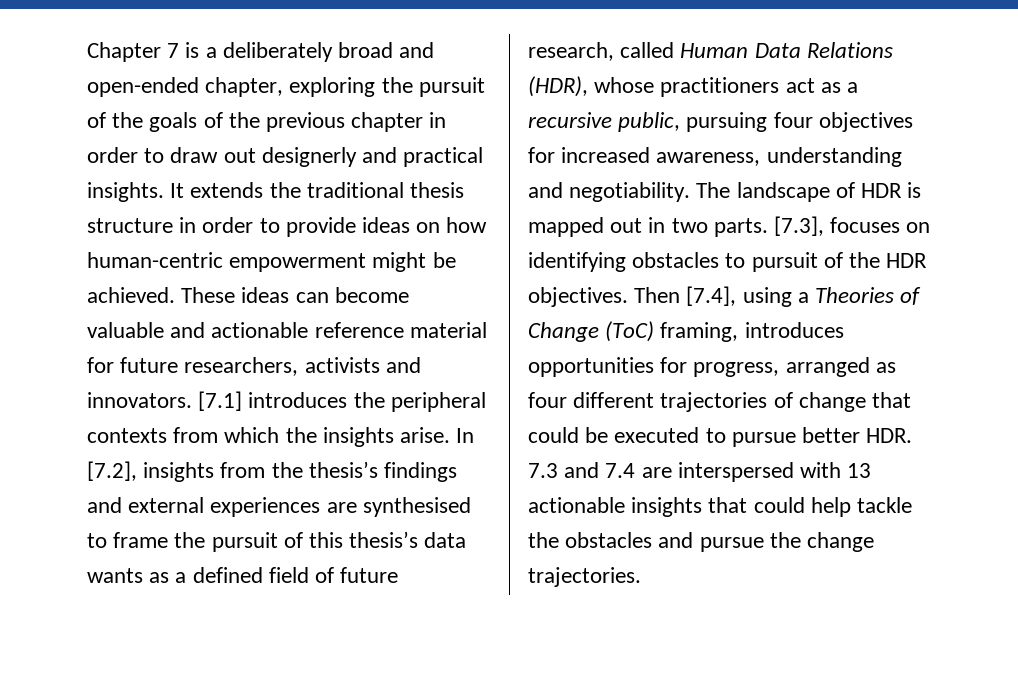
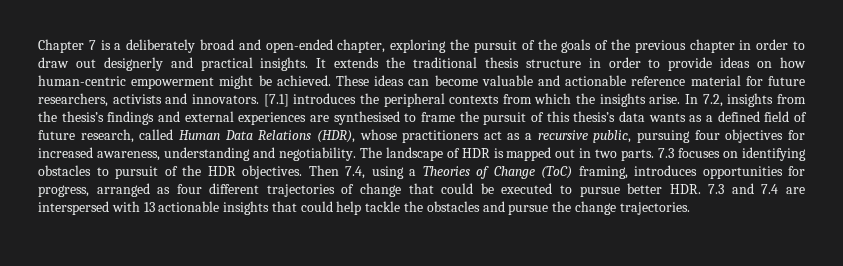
[87,461,137,481] [7.2], -> [702,94,723,107] 7.2,
[774,216,825,236] [7.3], -> [658,148,675,158] 7.3
[686,286,737,306] [7.4], -> [345,166,365,179] 7.4,

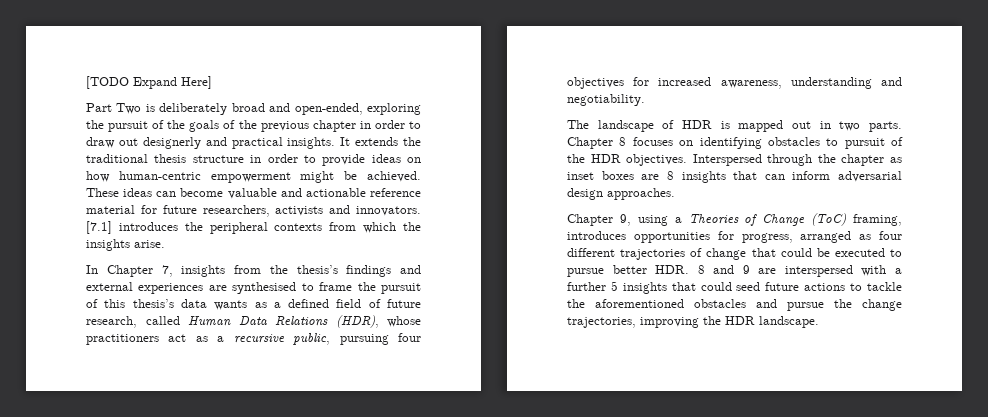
[38,39,122,53] Chapter 7 is a -> [86,76,212,89] [86,103,155,114] [TODO Expand Here] // Part Two is
[265,39,386,53] open-ended chapter, -> [294,103,363,115] open-ended,
[685,94,723,107] In 7.2, -> [86,265,173,277] // In Chapter 7,
(356, 154) none -> (645, 100) //
[658,148,675,158] 7.3 -> [567,137,627,149] Chapter 8
[308,165,365,179] Then 7.4, -> [692,154,902,166] [567,171,902,183] [567,188,675,200] [567,214,631,226] Interspersed through the chapter as inset boxes are 8 insights that can inform adversarial design approaches. // Chapter 9,
[708,183,805,194] [38,201,362,215] 7.3 and 7.4 are interspersed with 13 actionable insights that could help -> [697,265,902,277] [567,281,863,294] 8 and 9 are interspersed with a further 5 insights that could seed future actions to
(424, 206) none -> [595,299,684,308] aforementioned
[619,202,690,215] trajectories. -> [567,316,819,328] trajectories, improving the HDR landscape.

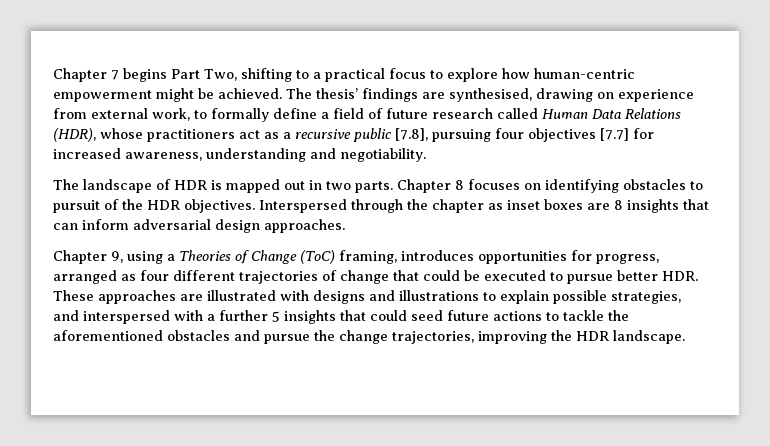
[86,76,212,89] [86,103,421,115] [86,120,421,132] [86,137,421,149] [86,154,421,166] [TODO Expand Here] // Part Two is deliberately broad and open-ended, exploring the pursuit of the goals of the previous chapter in order to draw out designerly and practical insights. It extends the traditional thesis structure in order to provide ideas on -> [53,68,498,82] Chapter 7 begins Part Two, shifting to a practical focus to explore
[86,188,421,199] [86,205,421,217] [86,221,421,234] [86,239,165,251] [86,265,421,277] [86,282,421,294] [86,299,330,310] These ideas can become valuable and actionable reference material for future researchers, activists and innovators. [7.1] introduces the peripheral contexts from which the insights arise. // In Chapter 7, insights from the thesis’s findings and external experiences are synthesised to frame the pursuit of this thesis’s data wants as a defined -> [286,88,694,102] [53,108,329,122] The thesis’ findings are synthesised, drawing on experience from external work, to formally define a
[86,316,137,328] research, -> [432,108,493,119] research
[293,333,331,345] public, -> [353,128,428,142] public [7.8],
(624, 83) none -> [600,128,629,141] [7.7]
[697,265,777,274] 8 and 9 are -> [53,290,681,304] [53,310,79,321] These approaches are illustrated with designs and illustrations to explain possible strategies, and

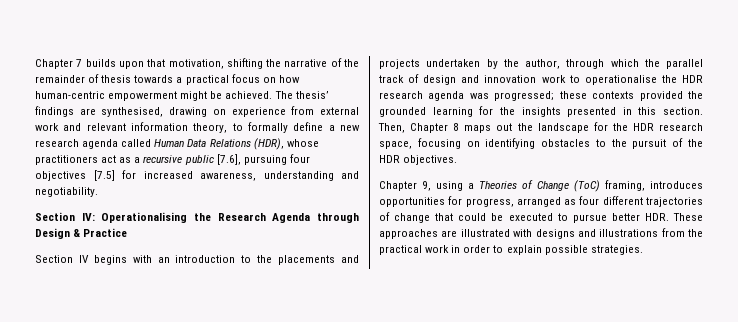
[123,68,309,82] begins Part Two, shifting to -> [85,58,360,69] [35,74,174,83] builds upon that motivation, shifting the narrative of the remainder of thesis towards
[430,68,498,82] to explore -> [262,77,276,83] on
[152,108,493,122] work, to formally define a field of future research -> [35,122,360,133] [35,139,119,149] work and relevant information theory, to formally define a new research agenda
[395,128,428,141] [7.8], -> [216,154,241,165] [7.6],
[600,128,629,141] [7.7] -> [93,170,115,181] [7.5]
[53,179,520,193] The landscape of HDR is mapped out in two parts. Chapter 8 focuses -> [35,212,359,223] [35,228,128,239] [35,255,359,265] [379,59,703,69] [379,74,703,85] [379,91,703,101] [379,106,703,117] [378,122,703,133] [379,138,461,149] Section IV: Operationalising the Research Agenda through Design & Practice // Section IV begins with an introduction to the placements and projects undertaken by the author, through which the parallel track of design and innovation work to operationalise the HDR research agenda was progressed; these contexts provided the grounded learning for the insights presented in this section. Then, Chapter 8 maps out the landscape for the HDR research space, focusing
(703, 185) none -> [611,139,627,147] the
[259,199,709,213] [53,219,345,233] Interspersed through the chapter as inset boxes are 8 insights that can inform adversarial design approaches. -> (458, 160) none
[483,290,681,304] [53,310,629,324] [53,330,685,344] to explain possible strategies, and interspersed with a further 5 insights that could seed future actions to tackle the aforementioned obstacles and pursue the change trajectories, improving the HDR landscape. -> [661,228,703,237] [379,245,643,255] from the practical work in order to explain possible strategies.

